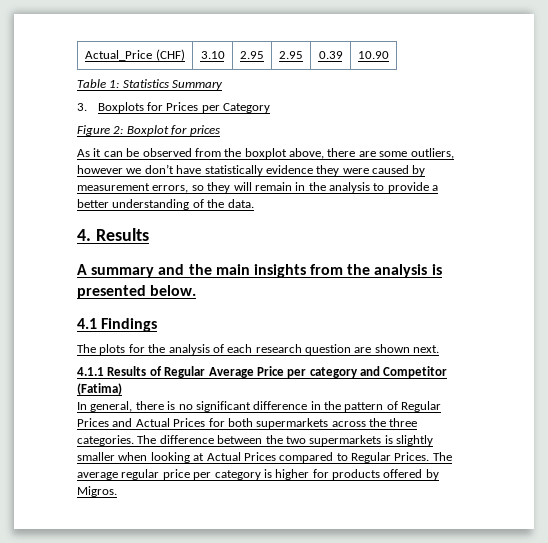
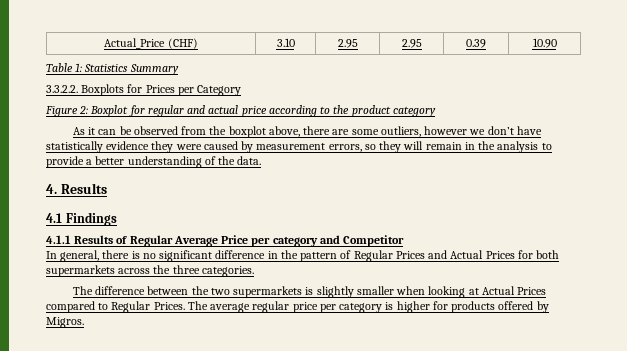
[77,103,87,111] 3. -> [46,85,78,93] 3.3.2.2.
[189,125,220,136] prices -> [147,105,436,117] regular and actual price according to the product category
[77,264,442,278] [77,285,197,299] [77,318,158,332] [77,344,440,355] A summary and the main insights from the analysis is presented below. // 4.1 Findings // The plots for the analysis of each research question are shown next. -> [46,212,117,226] 4.1 Findings
[77,383,122,395] (Fatima) -> (405, 241) none
(134, 440) none -> (254, 271) //

